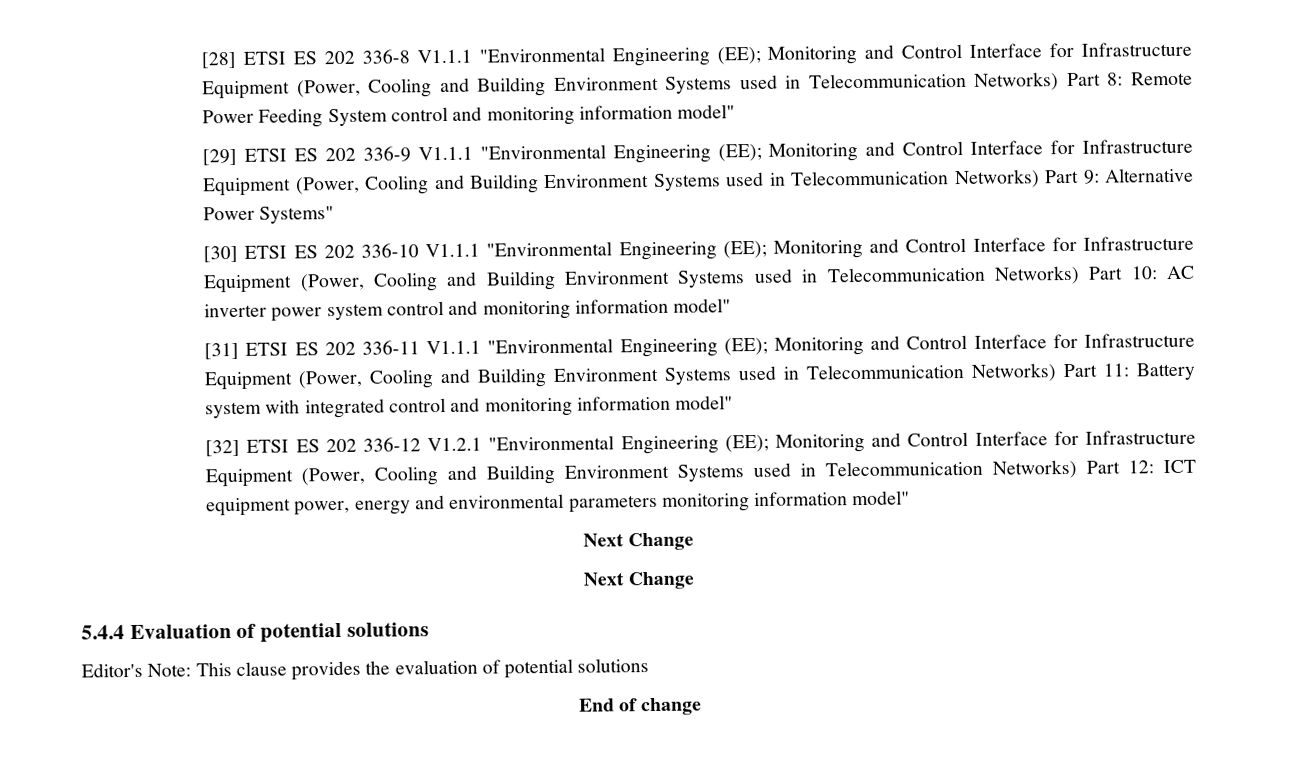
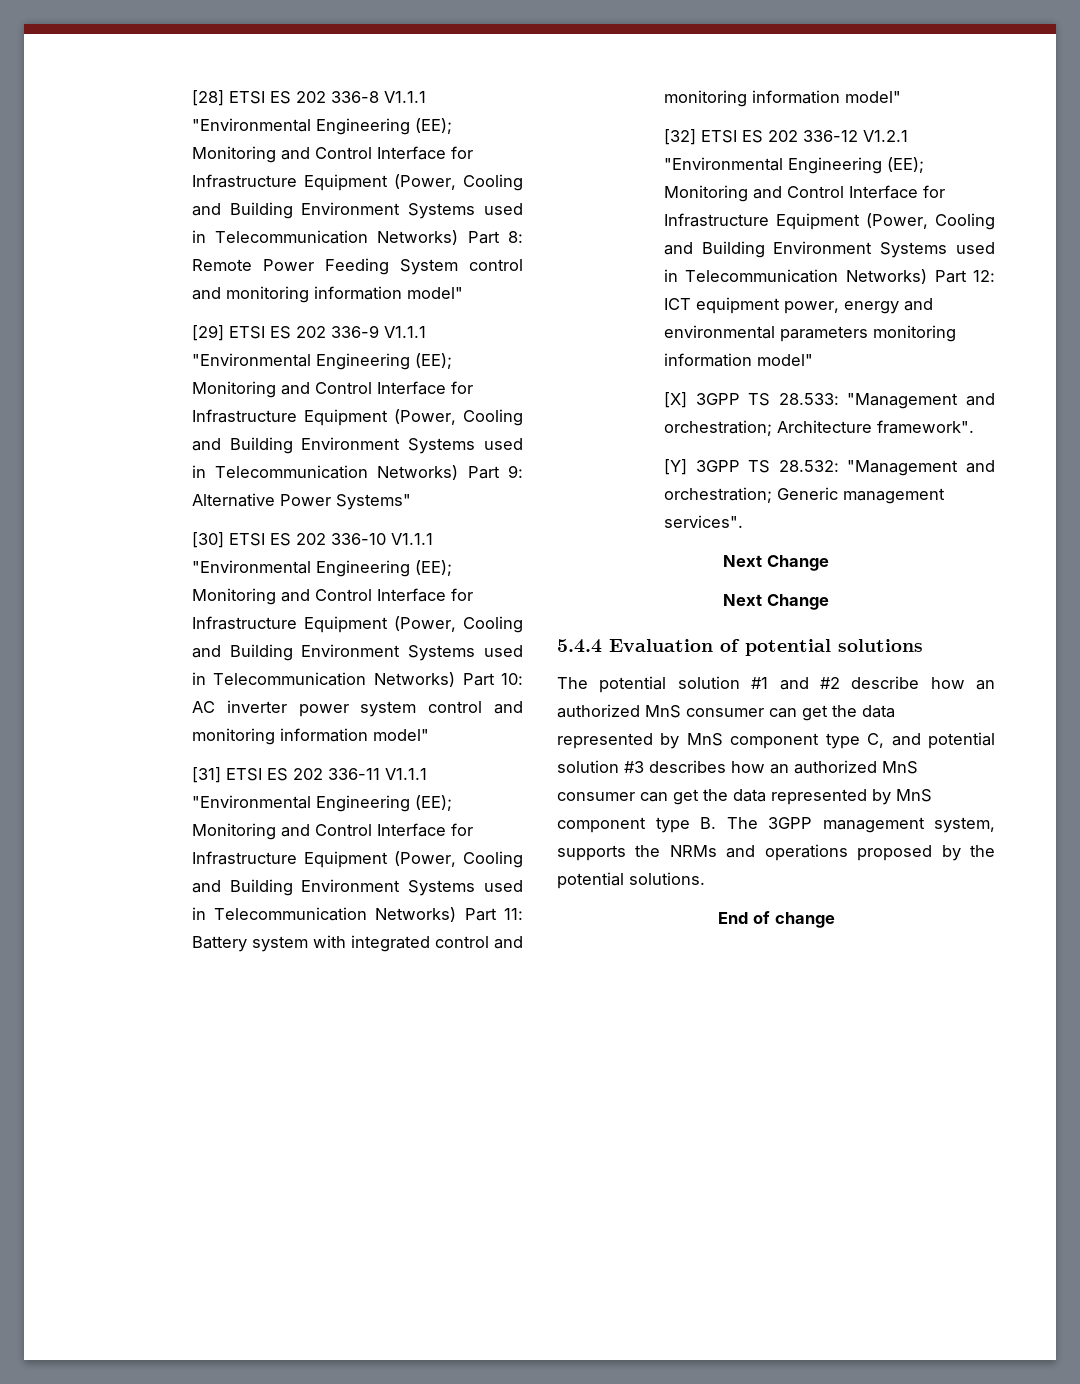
(911, 498) none -> [663,392,995,409] [663,420,974,436] [663,459,995,476] [663,487,945,504] [663,515,743,528] // [X] 3GPP TS 28.533: "Management and orchestration; Architecture framework". // [Y] 3GPP TS 28.532: "Management and orchestration; Generic management services".
[81,658,650,681] Editor's Note: This clause provides the evaluation of potential solutions -> [557,676,995,693] [557,704,895,721] [557,732,995,749] [557,760,918,774] [557,789,932,805] [557,817,995,833] [557,844,995,861] [557,872,705,889] The potential solution #1 and #2 describe how an authorized MnS consumer can get the data represented by MnS component type C, and potential solution #3 describes how an authorized MnS consumer can get the data represented by MnS component type B. The 3GPP management system, supports the NRMs and operations proposed by the potential solutions.

